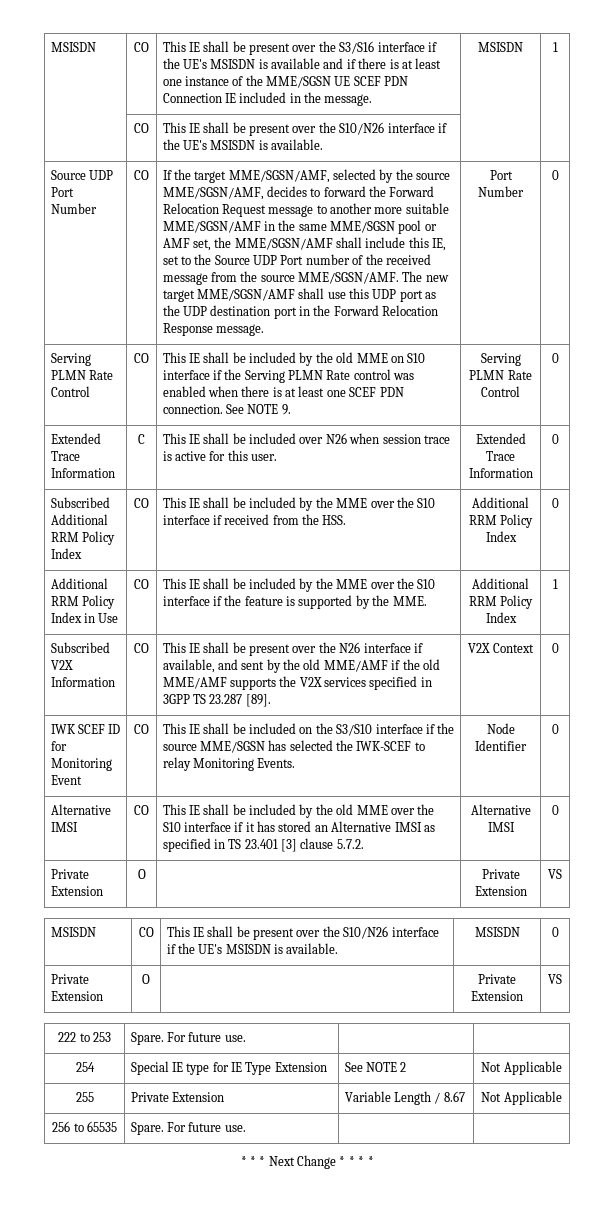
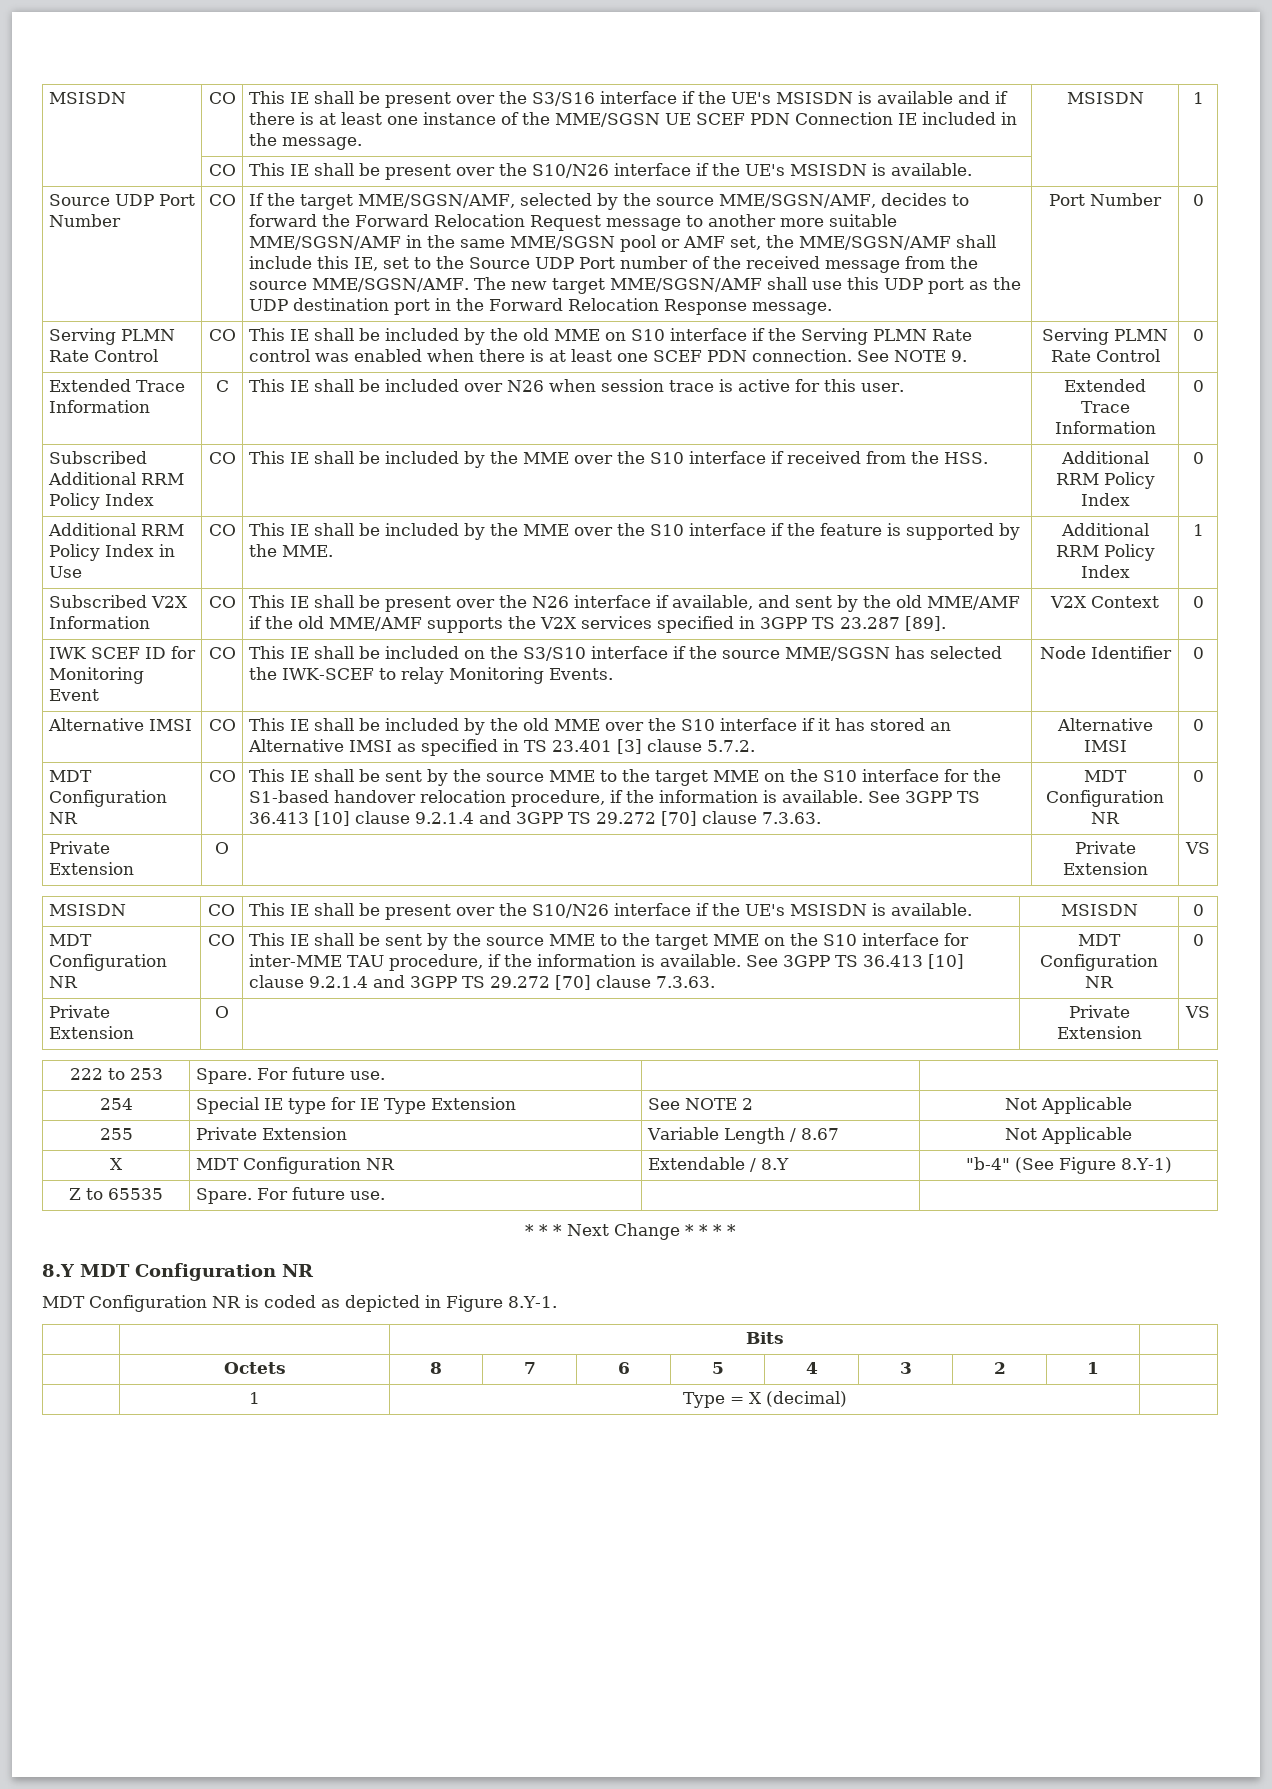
(559, 810) none -> [48,770,92,782] [48,790,167,807] [48,812,78,824] [208,770,236,782] [248,769,1001,786] [248,790,980,807] [248,811,821,826] [1084,770,1127,782] [1046,790,1164,807] [1091,812,1120,824] [1192,770,1204,782] // MDT Configuration NR | CO | This IE shall be sent by the source MME to the target MME on the S10 interface for the S1-based handover relocation procedure, if the information is available. See 3GPP TS 36.413 [10] clause 9.2.1.4 and 3GPP TS 29.272 [70] clause 7.3.63. | MDT Configuration NR | 0
(559, 932) none -> [48,934,92,946] [48,954,167,971] [48,976,78,988] [208,934,235,946] [248,933,969,950] [248,954,964,971] [248,975,715,990] [1078,934,1121,946] [1040,954,1158,971] [1085,976,1114,988] [1192,934,1204,946] // MDT Configuration NR | CO | This IE shall be sent by the source MME to the target MME on the S10 interface for inter-MME TAU procedure, if the information is available. See 3GPP TS 36.413 [10] clause 9.2.1.4 and 3GPP TS 29.272 [70] clause 7.3.63. | MDT Configuration NR | 0
[52,1121,71,1132] 256 -> [110,1158,123,1170] [195,1157,395,1174] [647,1157,789,1172] [965,1157,1172,1174] [69,1188,81,1200] X | MDT Configuration NR | Extendable / 8.Y | "b-4" (See Figure 8.Y-1) // Z
(374, 1161) none -> [42,1263,314,1281] [42,1295,557,1312] [745,1332,784,1344] [223,1362,286,1374] [430,1362,442,1374] [523,1362,536,1374] [617,1362,630,1374] [711,1362,724,1374] [805,1362,818,1374] [899,1362,912,1374] [993,1362,1006,1374] [1087,1362,1099,1374] [249,1392,260,1404] [682,1391,847,1408] // 8.Y MDT Configuration NR // MDT Configuration NR is coded as depicted in Figure 8.Y-1. // | | Bits | // | Octets | 8 | 7 | 6 | 5 | 4 | 3 | 2 | 1 | // | 1 | Type = X (decimal) |

